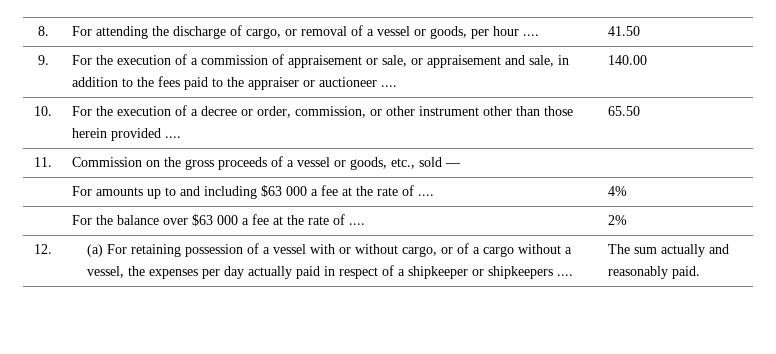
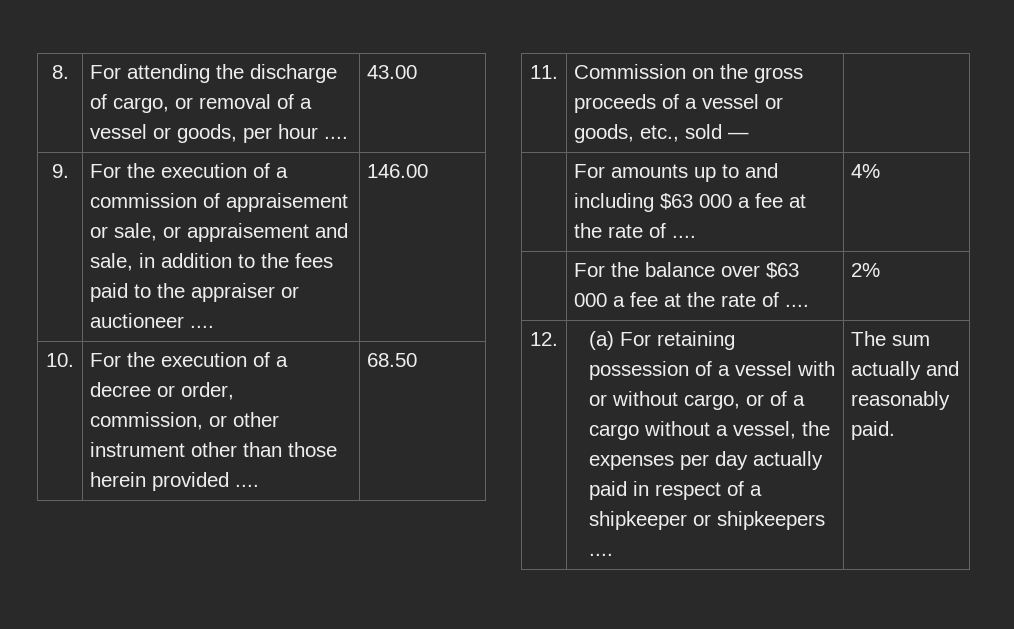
[608,26,641,36] 41.50 -> [367,65,418,79] 43.00
[608,55,648,65] 140.00 -> [367,164,429,178] 146.00
[608,106,641,116] 65.50 -> [367,353,418,367] 68.50

